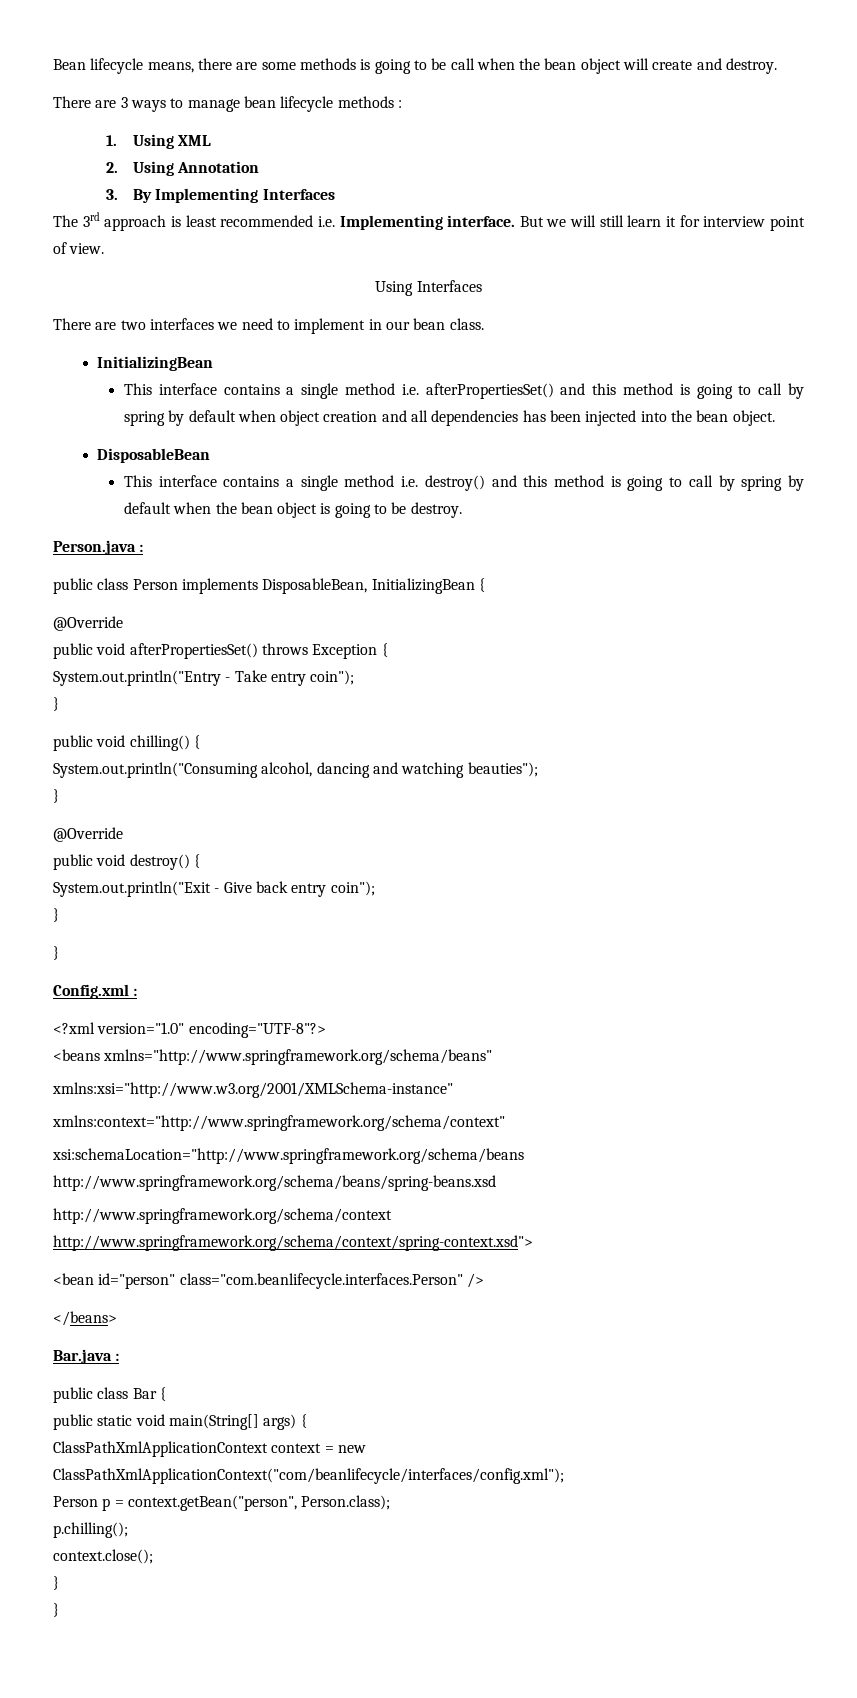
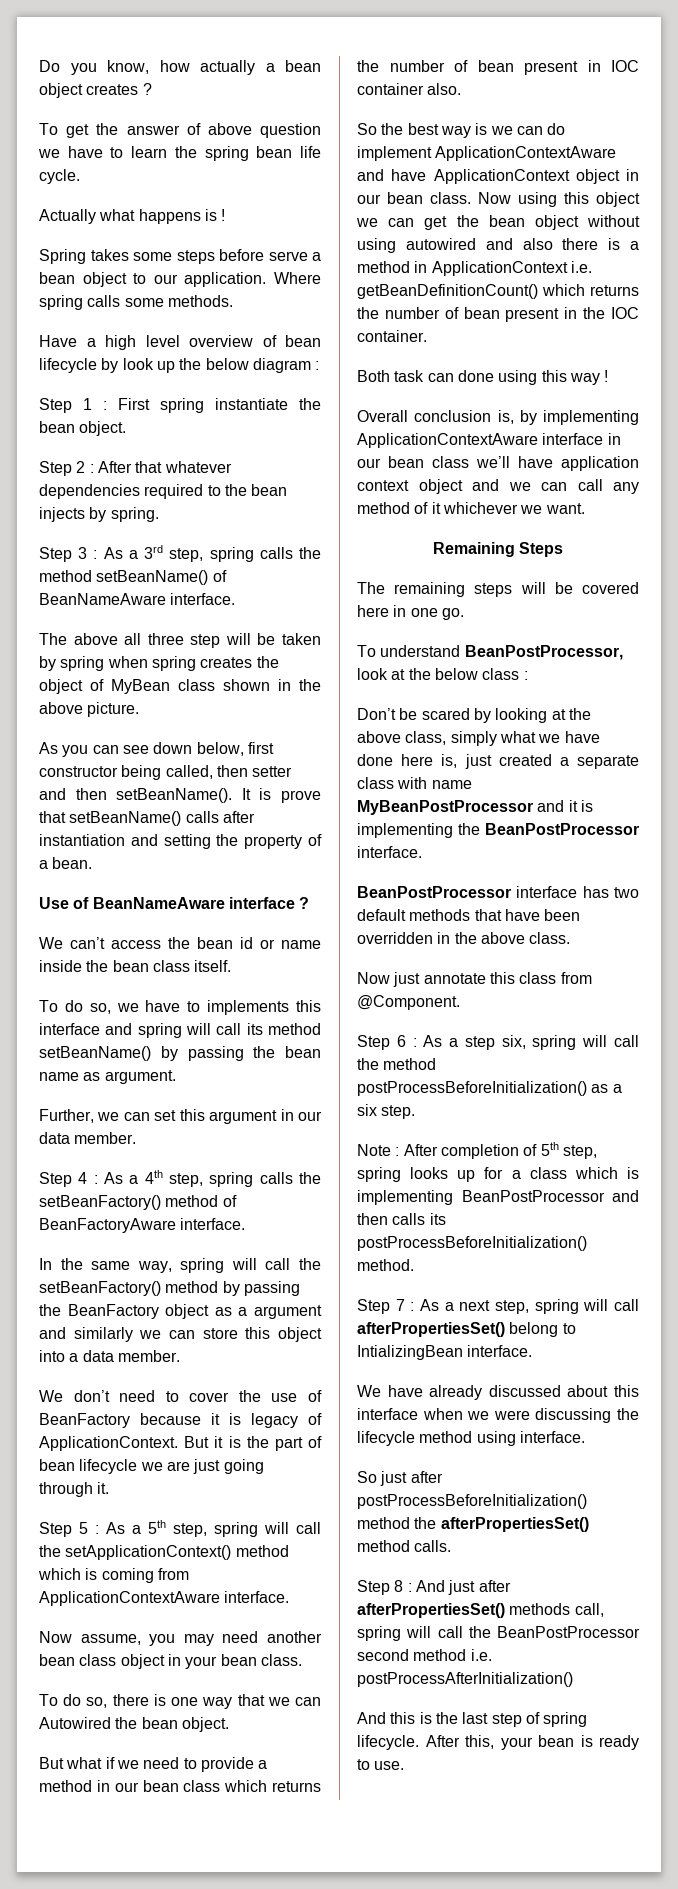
[53,58,778,74] [53,96,402,112] [106,134,212,149] [106,161,260,176] [106,188,335,203] [53,212,805,231] [53,242,105,254] [375,280,482,296] [53,318,484,334] [97,356,214,371] [123,383,805,399] [123,410,775,426] [97,448,211,463] [123,475,804,491] [123,502,462,518] [53,540,144,555] [53,578,485,594] [53,616,123,631] [53,643,388,659] [53,670,355,686] [53,697,59,711] [53,735,200,751] [53,762,538,778] [53,789,59,803] [53,827,123,842] [53,854,200,870] [53,881,375,897] [53,908,59,922] [53,946,59,960] [53,984,138,999] [53,1022,326,1038] [53,1049,493,1065] [52,1082,453,1098] [52,1115,505,1131] [52,1148,524,1164] [53,1175,496,1191] [53,1208,392,1224] [53,1235,533,1251] [53,1273,484,1289] [53,1311,117,1326] [53,1349,120,1364] [53,1387,166,1403] [53,1414,307,1430] [53,1441,366,1457] [53,1468,564,1484] [53,1495,391,1511] [53,1522,128,1538] [53,1549,153,1564] [53,1576,59,1590] [53,1603,59,1617] Bean lifecycle means, there are some methods is going to be call when the bean object will create and destroy. // There are 3 ways to manage bean lifecycle methods : // 1. Using XML // 2. Using Annotation // 3. By Implementing Interfaces // The 3rd approach is least recommended i.e. Implementing interface. But we will still learn it for interview point of view. // Using Interfaces // There are two interfaces we need to implement in our bean class. // InitializingBean // This interface contains a single method i.e. afterPropertiesSet() and this method is going to call by spring by default when object creation and all dependencies has been injected into the bean object. // DisposableBean // This interface contains a single method i.e. destroy() and this method is going to call by spring by default when the bean object is going to be destroy. // Person.java : // public class Person implements DisposableBean, InitializingBean { // @Override // public void afterPropertiesSet() throws Exception { // System.out.println("Entry - Take entry coin"); // } // public void chilling() { // System.out.println("Consuming alcohol, dancing and watching beauties"); // } // @Override // public void destroy() { // System.out.println("Exit - Give back entry coin"); // } // } // Config.xml : // <?xml version="1.0" encoding="UTF-8"?> // <beans xmlns="http://www.springframework.org/schema/beans" // xmlns:xsi="http://www.w3.org/2001/XMLSchema-instance" // xmlns:context="http://www.springframework.org/schema/context" // xsi:schemaLocation="http://www.springframework.org/schema/beans http://www.springframework.org/schema/beans/spring-beans.xsd // http://www.springframework.org/schema/context http://www.springframework.org/schema/context/spring-context.xsd"> // <bean id="person" class="com.beanlifecycle.interfaces.Person" /> // </beans> // Bar.java : // public class Bar { // public static void main(String[] args) { // ClassPathXmlApplicationContext context = new ClassPathXmlApplicationContext("com/beanlifecycle/interfaces/config.xml"); // Person p = context.getBean("person", Person.class); // p.chilling(); // context.close(); // } // } -> [39,60,321,75] [39,83,152,98] [39,123,321,138] [38,146,321,161] [39,169,80,184] [39,209,226,224] [39,249,321,264] [39,272,321,287] [39,295,233,310] [39,335,321,350] [39,358,320,373] [39,398,321,413] [39,421,127,436] [39,461,232,476] [39,484,288,499] [39,507,159,522] [39,545,321,562] [39,570,227,585] [39,593,236,605] [39,633,322,648] [39,656,279,671] [39,679,321,694] [39,702,140,717] [39,742,274,757] [39,765,293,780] [39,788,321,803] [39,811,255,826] [39,834,322,849] [39,857,93,869] [39,897,310,909] [39,937,321,949] [39,960,232,972] [39,1000,321,1015] [39,1023,321,1038] [39,1046,321,1061] [39,1070,176,1084] [39,1109,322,1124] [39,1132,137,1144] [39,1170,321,1187] [39,1195,237,1210] [39,1218,246,1233] [39,1258,321,1273] [39,1281,300,1296] [39,1304,322,1319] [39,1327,322,1342] [39,1350,180,1362] [39,1390,322,1402] [39,1413,322,1428] [39,1436,322,1451] [39,1459,264,1474] [39,1482,110,1497] [39,1520,321,1537] [39,1545,289,1560] [38,1568,189,1583] [39,1591,290,1606] [39,1631,322,1646] [39,1654,302,1669] [39,1694,321,1709] [39,1717,229,1732] [39,1757,268,1772] [39,1780,321,1792] [357,60,639,75] [357,83,462,95] [357,123,566,138] [357,146,617,161] [357,169,639,184] [357,192,640,207] [356,215,640,230] [357,238,639,253] [357,261,592,276] [357,284,639,299] [357,307,639,322] [357,330,427,342] [357,370,609,385] [357,410,639,425] [357,433,621,448] [357,456,639,471] [357,479,639,494] [357,502,585,514] [432,542,564,557] [357,582,639,597] [357,605,464,620] [357,645,623,660] [357,668,528,680] [357,708,591,723] [357,731,600,746] [357,754,639,769] [357,777,472,789] [357,800,593,815] [357,823,639,838] [357,846,422,858] [357,886,639,898] [357,909,581,921] [357,932,571,944] [357,972,592,987] [357,995,460,1010] [357,1035,639,1050] [357,1058,437,1070] [357,1081,622,1096] [357,1104,416,1119] [357,1142,597,1159] [357,1167,639,1182] [357,1190,639,1205] [357,1213,446,1225] [357,1236,587,1251] [357,1259,414,1271] [357,1299,639,1314] [357,1322,576,1337] [357,1345,533,1360] [357,1385,639,1400] [357,1408,639,1423] [357,1431,585,1446] [357,1471,443,1486] [357,1494,587,1509] [357,1517,589,1532] [357,1540,452,1552] [357,1580,511,1595] [357,1603,604,1618] [357,1626,640,1641] [357,1649,492,1661] [357,1672,573,1687] [357,1712,588,1727] [357,1735,639,1750] [357,1759,405,1770] Do you know, how actually a bean object creates ? // To get the answer of above question we have to learn the spring bean life cycle. // Actually what happens is ! // Spring takes some steps before serve a bean object to our application. Where spring calls some methods. // Have a high level overview of bean lifecycle by look up the below diagram : // Step 1 : First spring instantiate the bean object. // Step 2 : After that whatever dependencies required to the bean injects by spring. // Step 3 : As a 3rd step, spring calls the method setBeanName() of BeanNameAware interface. // The above all three step will be taken by spring when spring creates the object of MyBean class shown in the above picture. // As you can see down below, first constructor being called, then setter and then setBeanName(). It is prove that setBeanName() calls after instantiation and setting the property of a bean. // Use of BeanNameAware interface ? // We can’t access the bean id or name inside the bean class itself. // To do so, we have to implements this interface and spring will call its method setBeanName() by passing the bean name as argument. // Further, we can set this argument in our data member. // Step 4 : As a 4th step, spring calls the setBeanFactory() method of BeanFactoryAware interface. // In the same way, spring will call the setBeanFactory() method by passing the BeanFactory object as a argument and similarly we can store this object into a data member. // We don’t need to cover the use of BeanFactory because it is legacy of ApplicationContext. But it is the part of bean lifecycle we are just going through it. // Step 5 : As a 5th step, spring will call the setApplicationContext() method which is coming from ApplicationContextAware interface. // Now assume, you may need another bean class object in your bean class. // To do so, there is one way that we can Autowired the bean object. // But what if we need to provide a method in our bean class which returns the number of bean present in IOC container also. // So the best way is we can do implement ApplicationContextAware and have ApplicationContext object in our bean class. Now using this object we can get the bean object without using autowired and also there is a method in ApplicationContext i.e. getBeanDefinitionCount() which returns the number of bean present in the IOC container. // Both task can done using this way ! // Overall conclusion is, by implementing ApplicationContextAware interface in our bean class we’ll have application context object and we can call any method of it whichever we want. // Remaining Steps // The remaining steps will be covered here in one go. // To understand BeanPostProcessor, look at the below class : // Don’t be scared by looking at the above class, simply what we have done here is, just created a separate class with name MyBeanPostProcessor and it is implementing the BeanPostProcessor interface. // BeanPostProcessor interface has two default methods that have been overridden in the above class. // Now just annotate this class from @Component. // Step 6 : As a step six, spring will call the method postProcessBeforeInitialization() as a six step. // Note : After completion of 5th step, spring looks up for a class which is implementing BeanPostProcessor and then calls its postProcessBeforeInitialization() method. // Step 7 : As a next step, spring will call afterPropertiesSet() belong to IntializingBean interface. // We have already discussed about this interface when we were discussing the lifecycle method using interface. // So just after postProcessBeforeInitialization() method the afterPropertiesSet() method calls. // Step 8 : And just after afterPropertiesSet() methods call, spring will call the BeanPostProcessor second method i.e. postProcessAfterInitialization() // And this is the last step of spring lifecycle. After this, your bean is ready to use.

